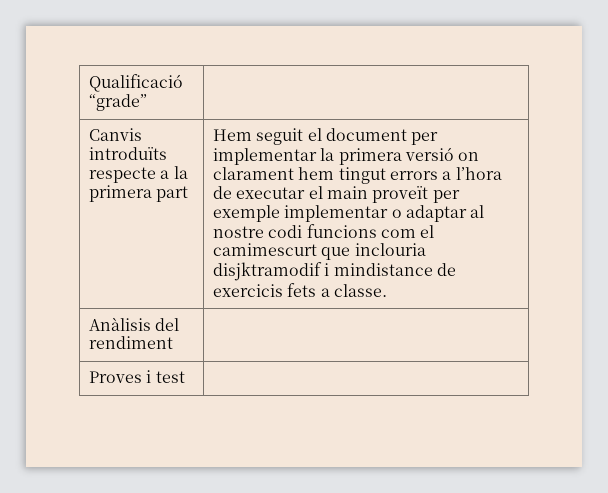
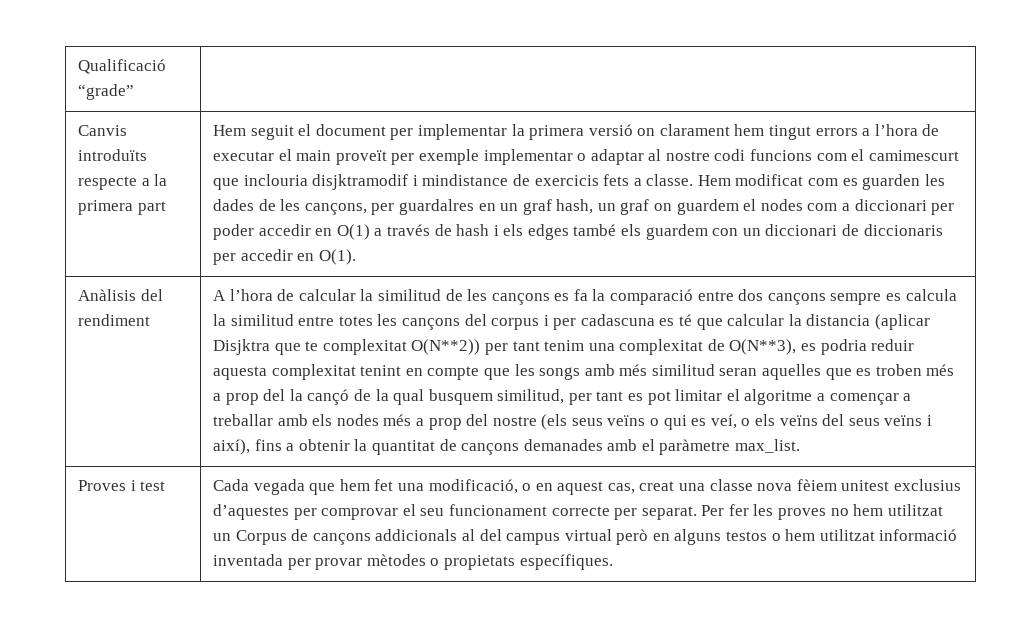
[89,317,180,331] [89,336,174,349] [89,370,185,383] // Anàlisis del rendiment | // Proves i test | -> [697,174,945,190] [212,199,955,215] [212,224,943,240] [212,249,356,265] [77,289,163,301] [77,314,150,326] [212,289,957,305] [212,314,931,330] [212,339,915,355] [212,364,955,380] [212,389,912,405] [212,414,932,430] [212,439,801,455] [77,480,166,491] [212,479,962,495] [212,504,943,520] [212,529,958,545] [212,554,613,570] Hem modificat com es guarden les dades de les cançons, per guardalres en un graf hash, un graf on guardem el nodes com a diccionari per poder accedir en O(1) a través de hash i els edges també els guardem con un diccionari de diccionaris per accedir en O(1). // Anàlisis del rendiment | A l’hora de calcular la similitud de les cançons es fa la comparació entre dos cançons sempre es calcula la similitud entre totes les cançons del corpus i per cadascuna es té que calcular la distancia (aplicar Disjktra que te complexitat O(N**2)) per tant tenim una complexitat de O(N**3), es podria reduir aquesta complexitat tenint en compte que les songs amb més similitud seran aquelles que es troben més a prop del la cançó de la qual busquem similitud, per tant es pot limitar el algoritme a començar a treballar amb els nodes més a prop del nostre (els seus veïns o qui es veí, o els veïns del seus veïns i així), fins a obtenir la quantitat de cançons demanades amb el paràmetre max_list. // Proves i test | Cada vegada que hem fet una modificació, o en aquest cas, creat una classe nova fèiem unitest exclusius d’aquestes per comprovar el seu funcionament correcte per separat. Per fer les proves no hem utilitzat un Corpus de cançons addicionals al del campus virtual però en alguns testos o hem utilitzat informació inventada per provar mètodes o propietats específiques.

